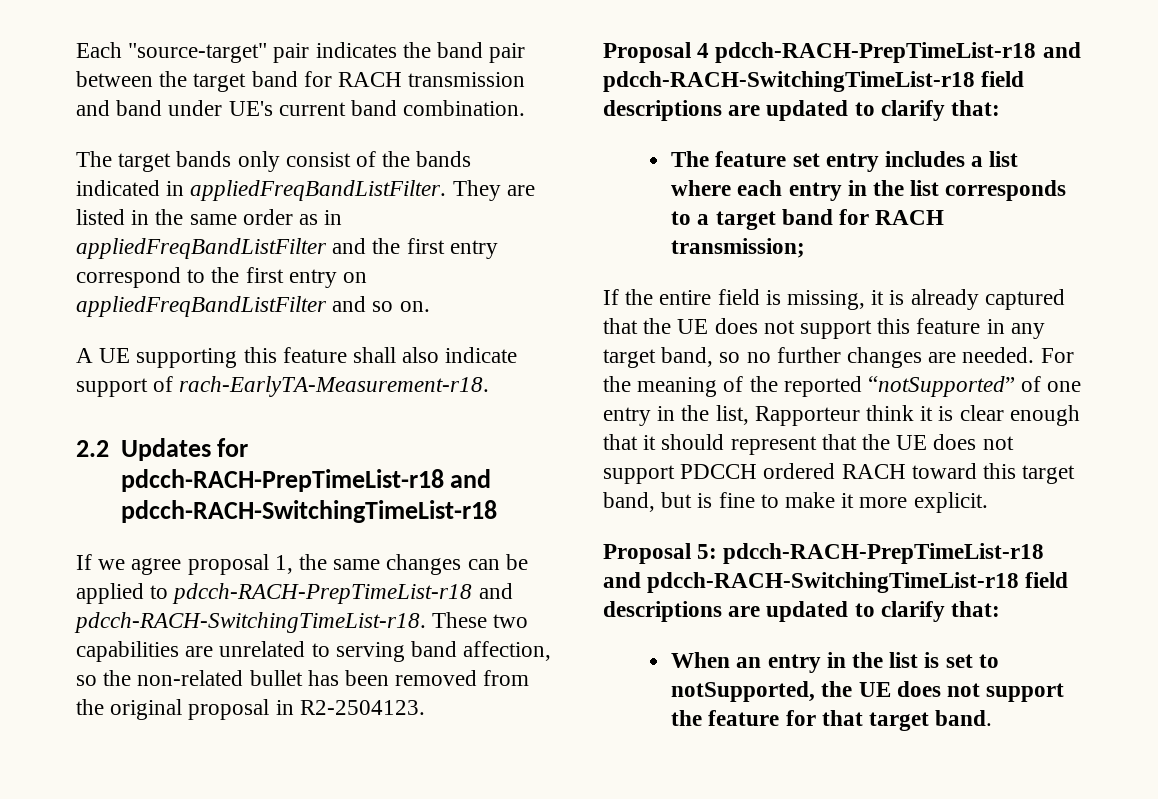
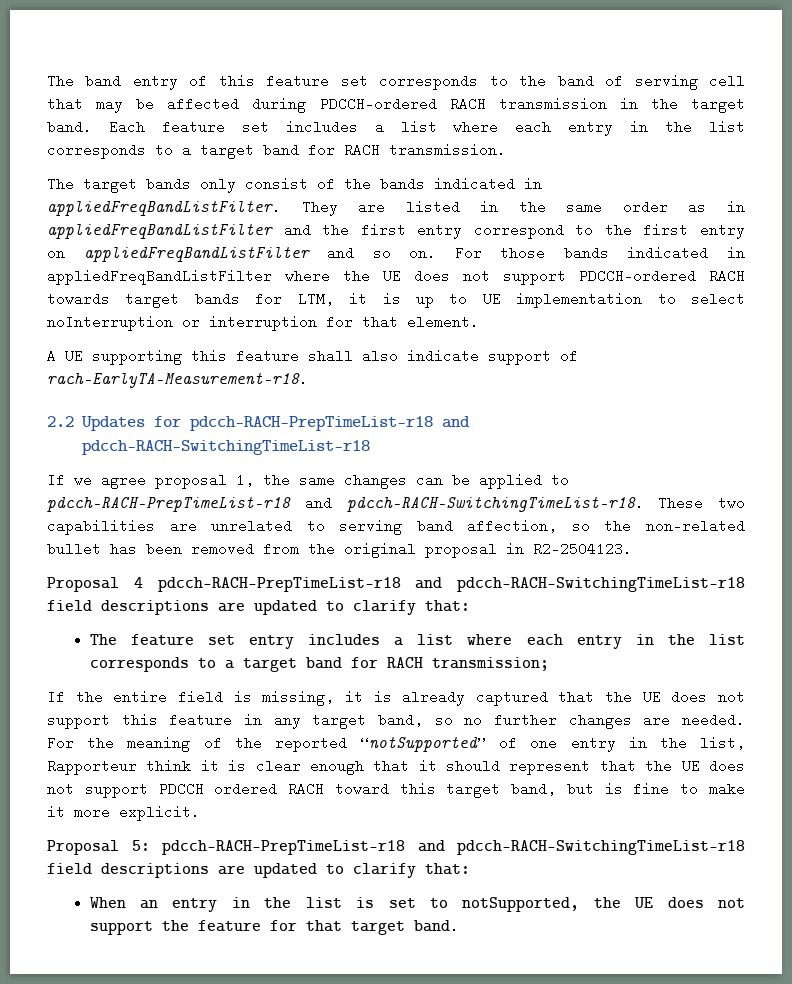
[76,42,526,63] [76,71,526,92] [76,100,526,116] Each "source-target" pair indicates the band pair between the target band for RACH transmission and band under UE's current band combination. -> [47,74,745,90] [47,97,746,113] [47,120,745,136] [47,143,506,159] The band entry of this feature set corresponds to the band of serving cell that may be affected during PDCCH-ordered RACH transmission in the target band. Each feature set includes a list where each entry in the list corresponds to a target band for RACH transmission.
(430, 306) none -> [454,246,745,260] [47,269,745,285] [47,292,745,308] [47,315,479,331] For those bands indicated in appliedFreqBandListFilter where the UE does not support PDCCH-ordered RACH towards target bands for LTM, it is up to UE implementation to select noInterruption or interruption for that element.

